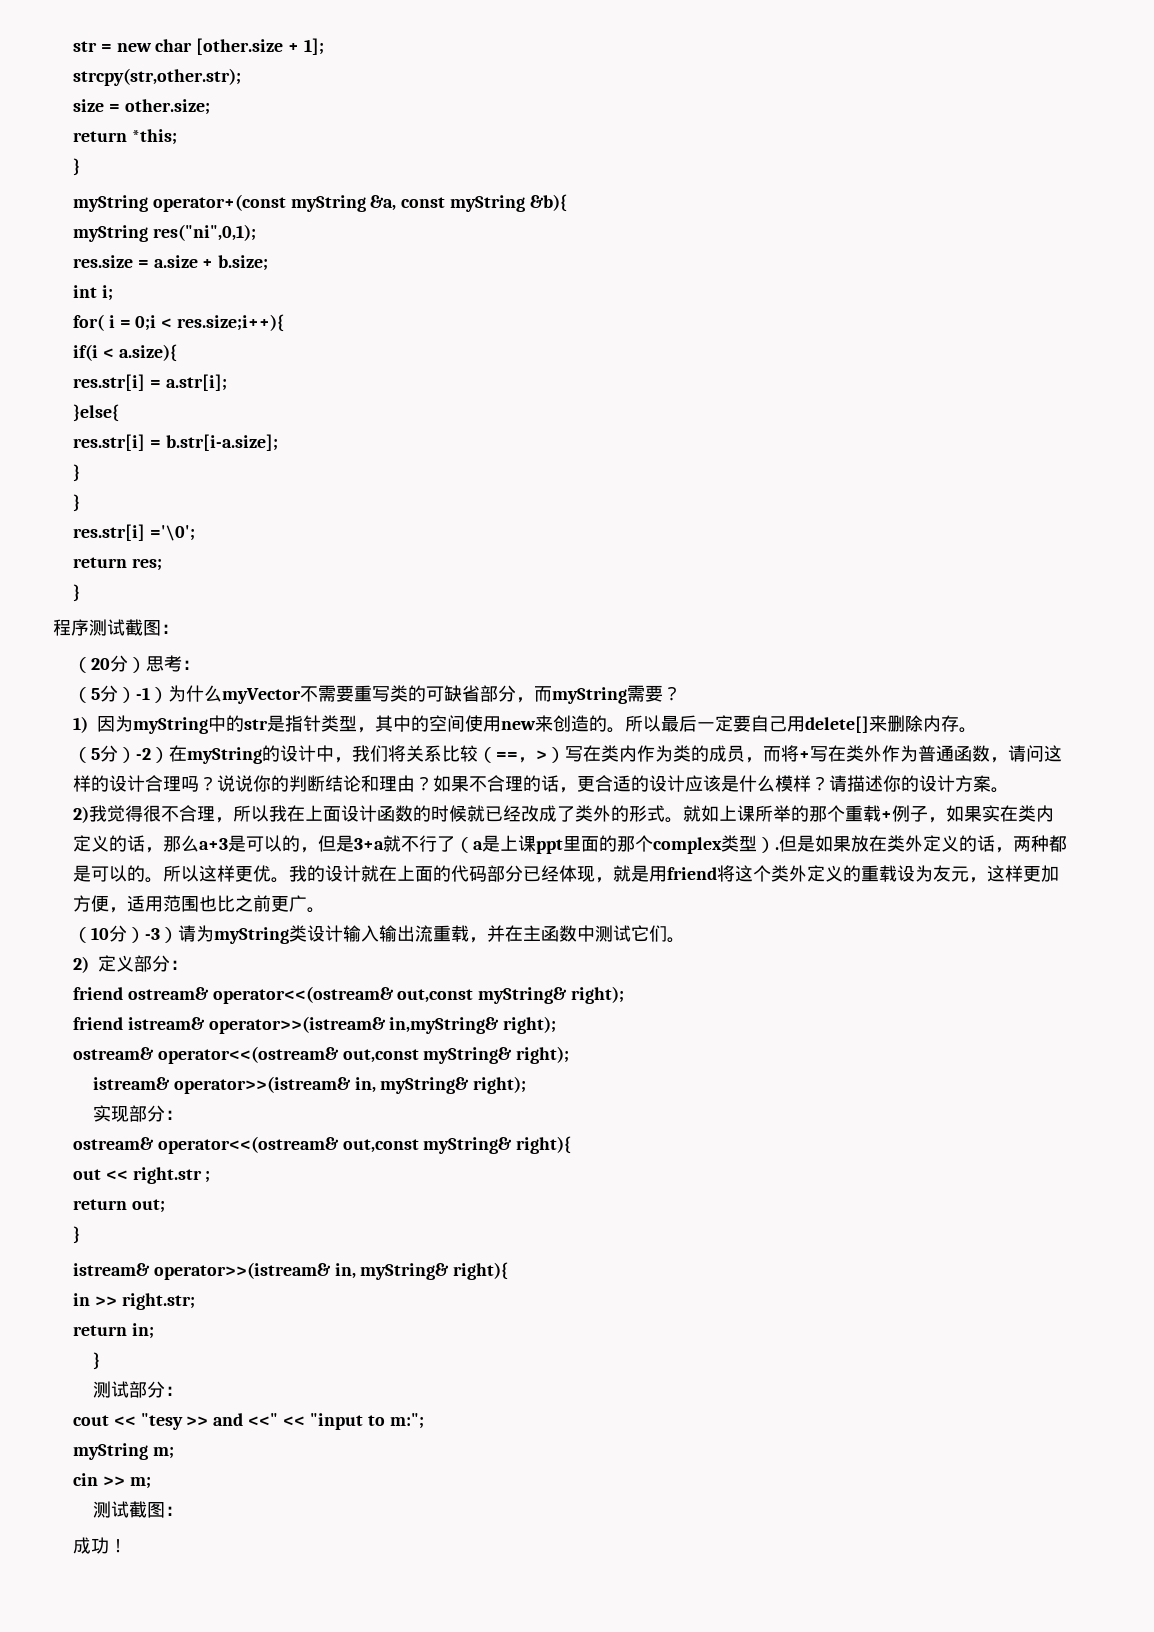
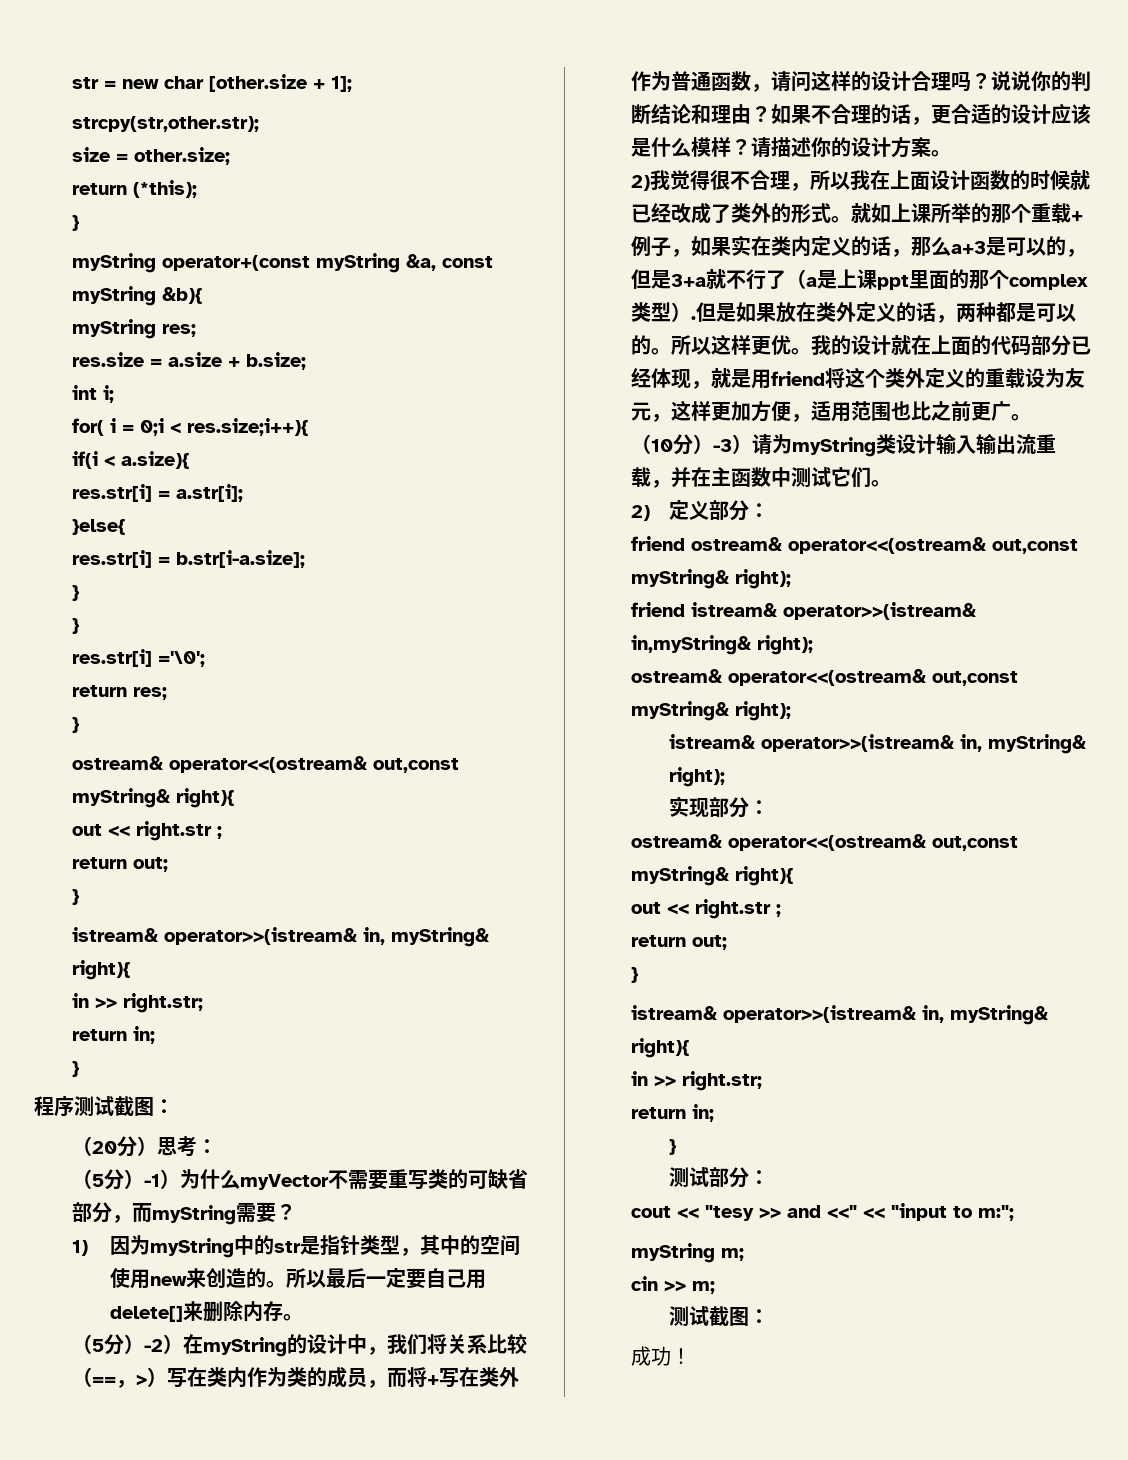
[131,129,177,145] *this; -> [133,180,198,198] (*this);
[152,224,256,241] res("ni",0,1); -> [162,324,197,337] res;
(80, 593) none -> [72,756,460,773] [72,788,235,808] [72,821,223,841] [72,857,169,872] [72,889,80,905] [72,927,490,947] [72,960,131,980] [72,993,204,1013] [72,1026,156,1044] [72,1061,80,1077] // ostream& operator<<(ostream& out,const myString& right){ // out << right.str ; // return out; // } // istream& operator>>(istream& in, myString& right){ // in >> right.str; // return in; // }

